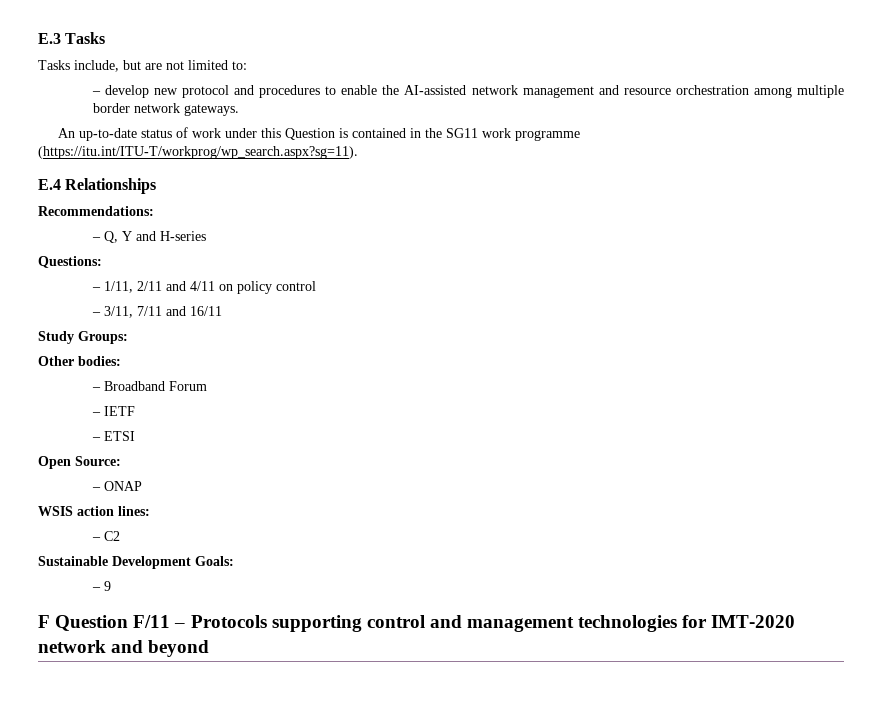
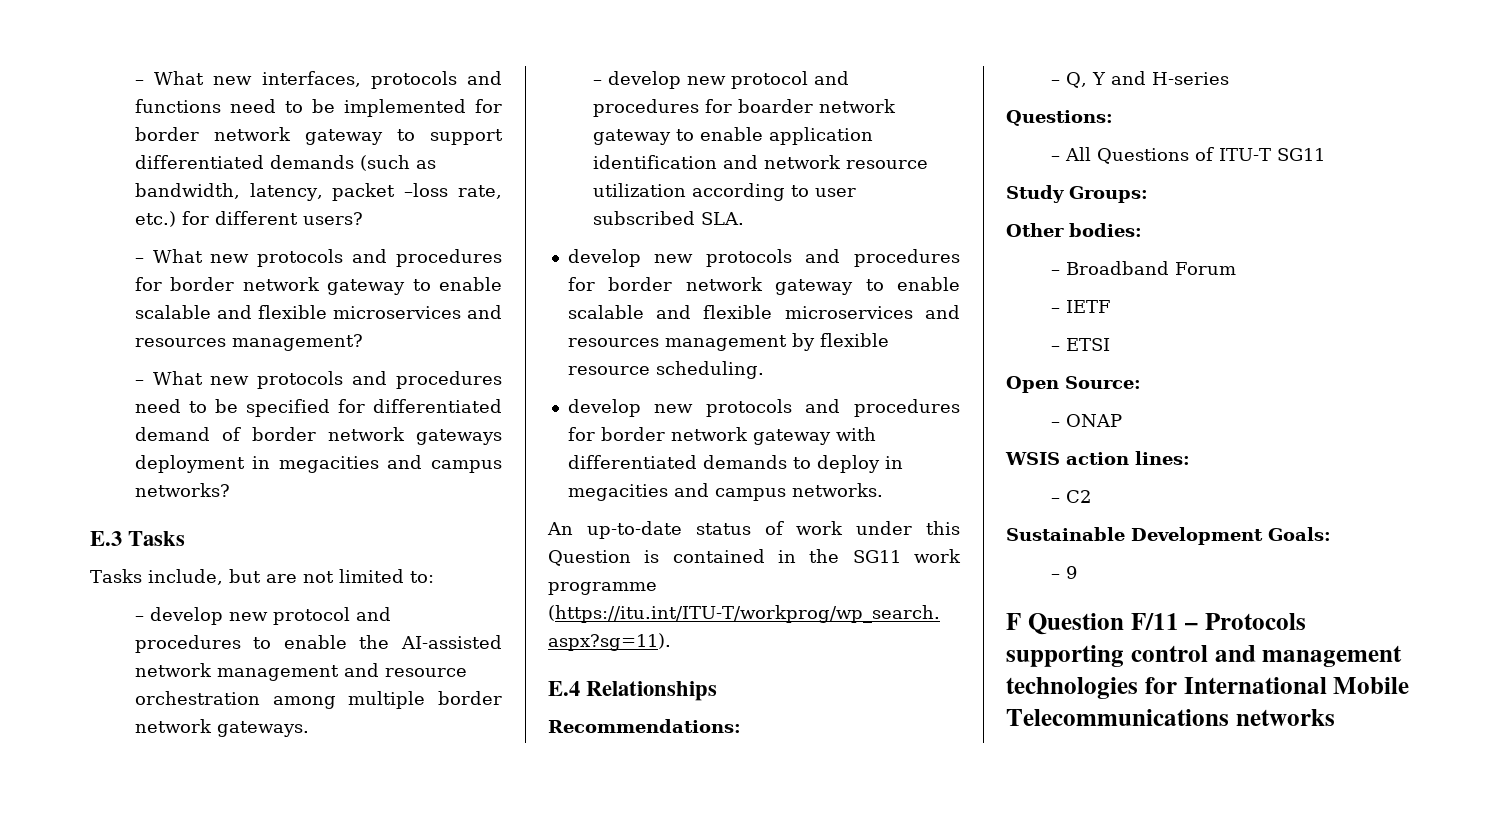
(38, 38) none -> [134,71,503,89] [134,99,502,117] [134,127,504,145] [134,155,436,171] [134,183,503,201] [134,211,363,227] [134,249,502,267] [134,277,503,295] [134,305,503,319] [134,334,363,351] [134,371,502,389] [134,399,502,417] [134,427,503,445] [134,455,503,473] [134,483,230,497] – What new interfaces, protocols and functions need to be implemented for border network gateway to support differentiated demands (such as bandwidth, latency, packet –loss rate, etc.) for different users? // – What new protocols and procedures for border network gateway to enable scalable and flexible microservices and resources management? // – What new protocols and procedures need to be specified for differentiated demand of border network gateways deployment in megacities and campus networks? //
(239, 110) none -> [592,71,849,89] [592,99,896,117] [592,127,873,145] [592,155,928,169] [592,183,856,201] [592,211,744,225] [567,249,960,267] [567,277,960,295] [567,305,960,319] [567,333,889,351] [567,361,764,379] [567,399,960,417] [567,427,876,445] [567,455,903,473] [567,483,883,501] // – develop new protocol and procedures for boarder network gateway to enable application identification and network resource utilization according to user subscribed SLA. // develop new protocols and procedures for border network gateway to enable scalable and flexible microservices and resources management by flexible resource scheduling. // develop new protocols and procedures for border network gateway with differentiated demands to deploy in megacities and campus networks.
[103,281,316,294] [91,306,222,318] 1/11, 2/11 and 4/11 on policy control // – 3/11, 7/11 and 16/11 -> [1064,147,1325,164] All Questions of ITU-T SG11
[711,615,796,628] [38,640,210,657] IMT-2020 network and beyond -> [1183,677,1410,694] [1006,709,1335,726] International Mobile Telecommunications networks

